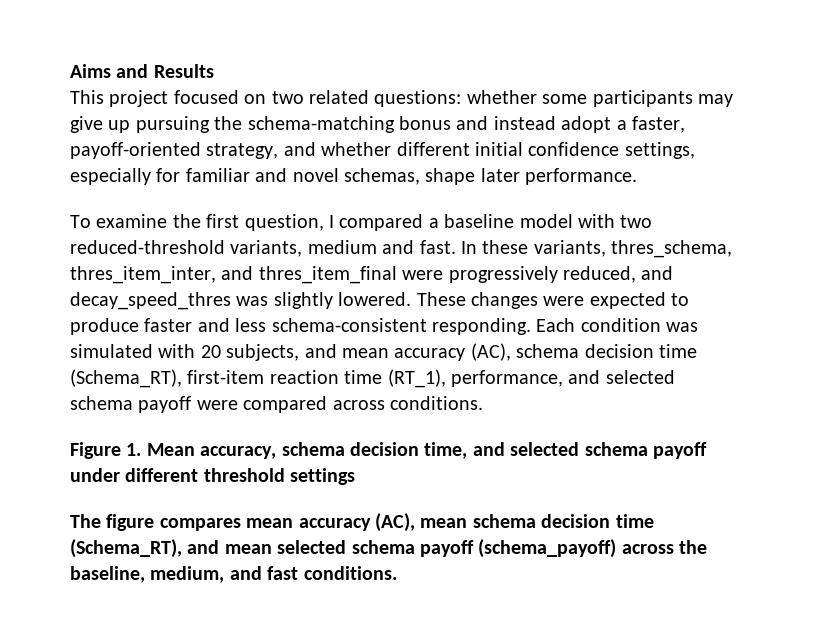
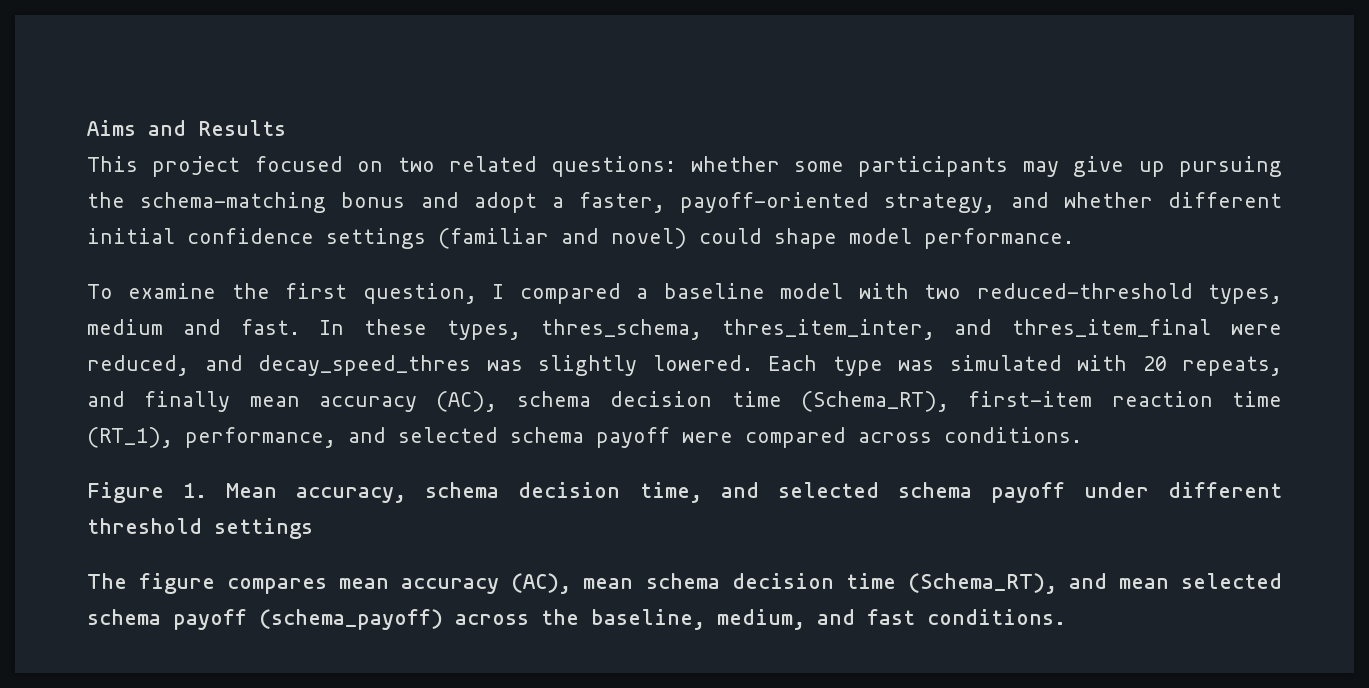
[493,116,556,130] instead -> (459, 200) none
[624,142,695,159] [70,168,520,185] settings, especially for familiar and novel schemas, shape later -> [326,228,912,249] settings (familiar and novel) could shape model
[230,240,303,257] variants, -> [1208,284,1282,304] types,
[533,240,606,257] variants, -> [447,320,521,340] types,
[448,266,558,283] progressively -> (1282, 329) none
[416,292,690,309] [70,318,661,335] These changes were expected to produce faster and less schema-consistent responding. Each condition -> [768,355,883,376] Each type
[226,344,337,361] subjects, and -> [1182,356,1282,376] [87,391,231,412] repeats, and finally

